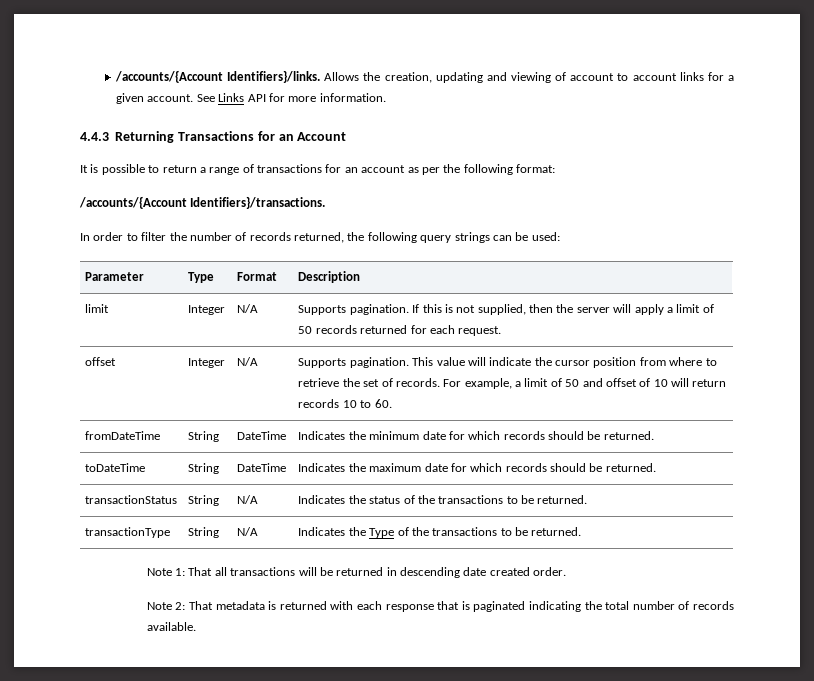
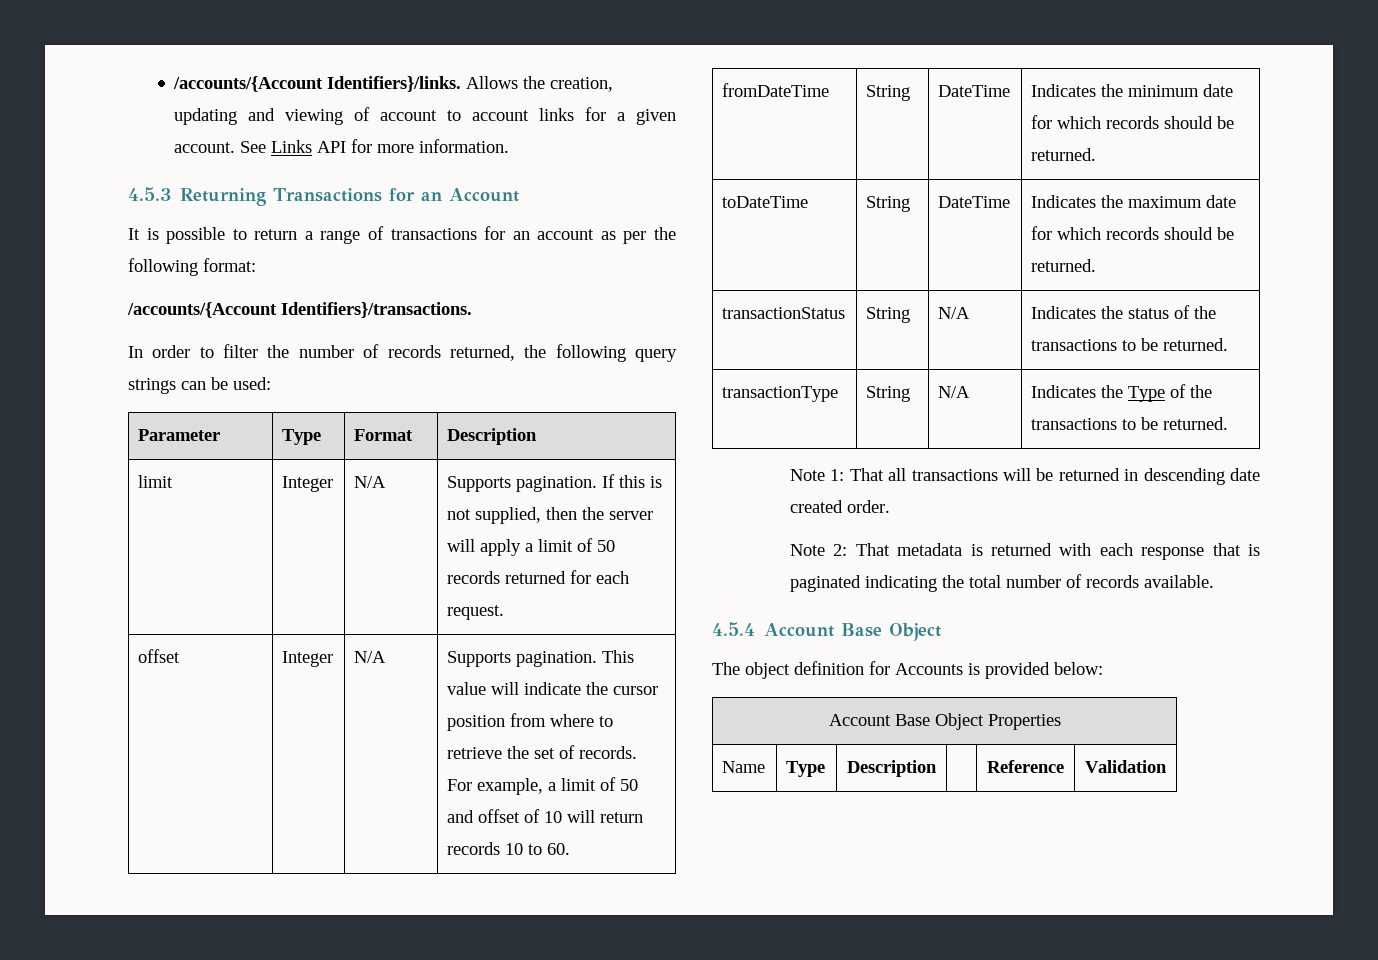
[80,132,109,141] 4.4.3 -> [128,187,171,201] 4.5.3
(196, 626) none -> [712,622,942,641] [712,661,1103,679] [828,713,1061,730] [722,761,766,773] [786,761,826,777] [847,760,937,777] [987,760,1064,773] [1085,760,1167,773] // 4.5.4 Account Base Object // The object definition for Accounts is provided below: // Account Base Object Properties // Name | Type | Description | | Reference | Validation

